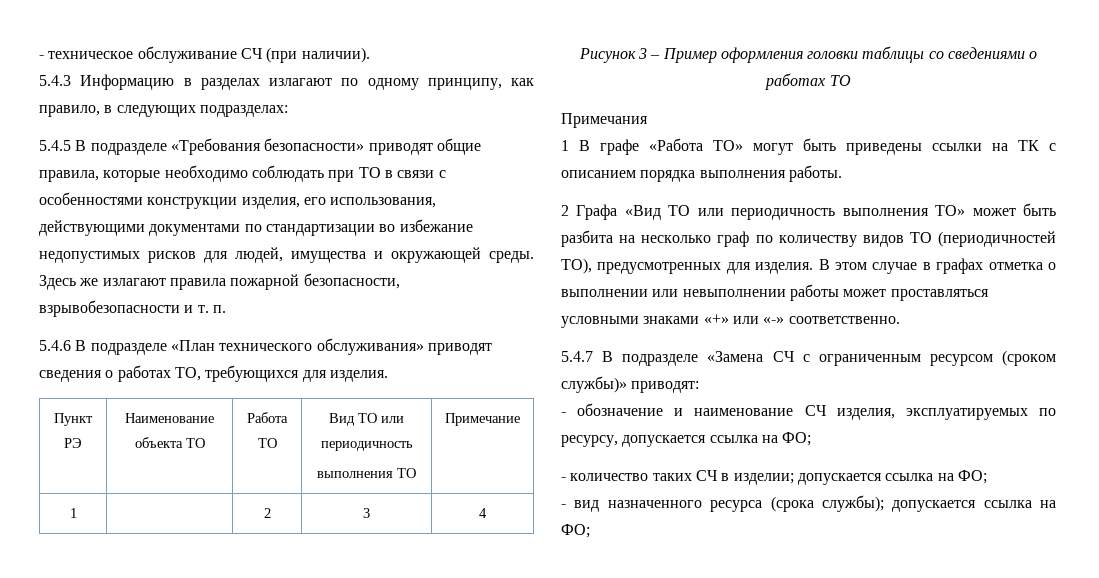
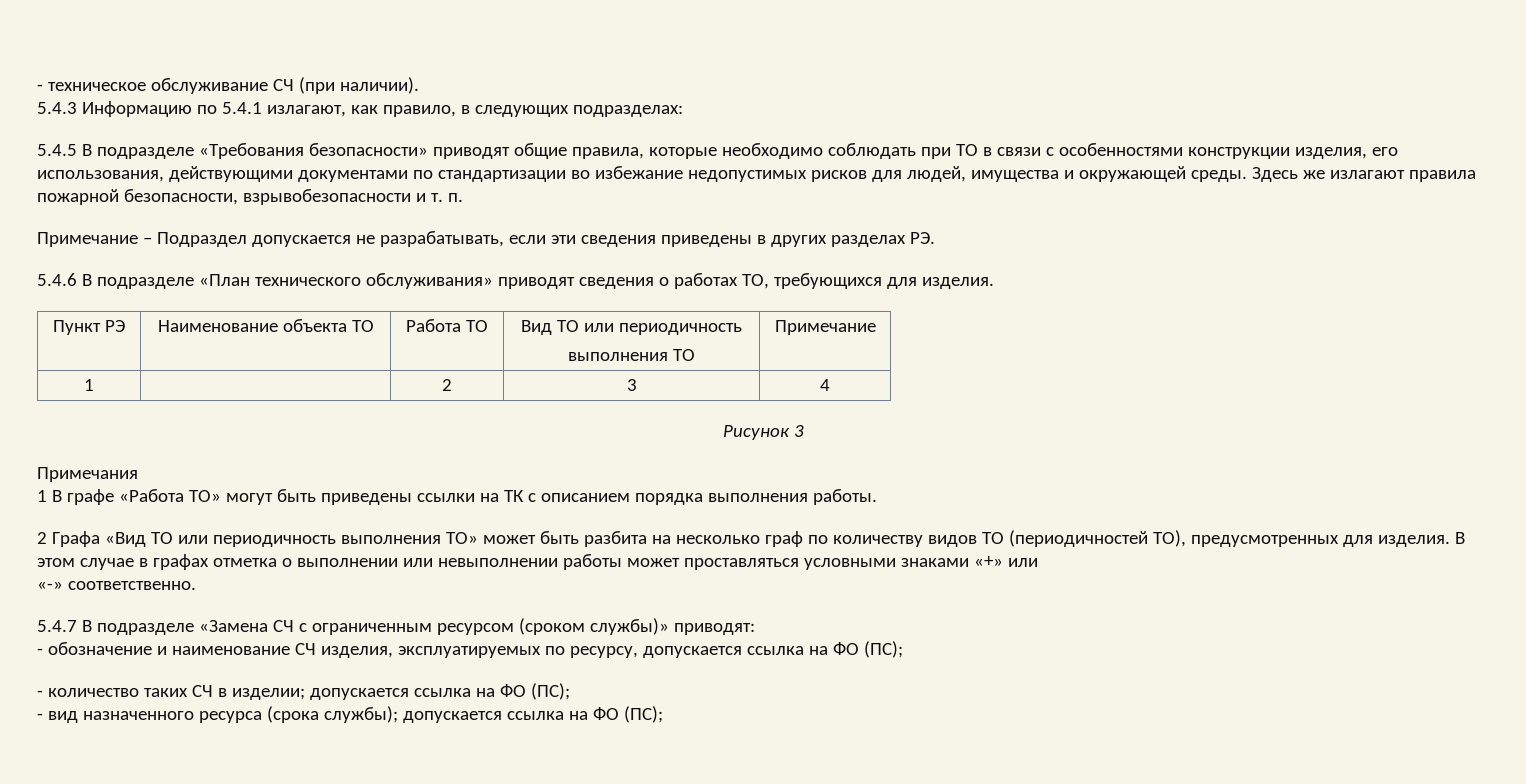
[183,78,502,90] в разделах излагают по одному принципу, -> [196,102,346,117] по 5.4.1 излагают,
(226, 309) none -> [37,231,935,247] // Примечание – Подраздел допускается не разрабатывать, если эти сведения приведены в других разделах РЭ.
[650,46,1038,63] [765,73,851,90] – Пример оформления головки таблицы со сведениями о работах ТО -> (804, 431) none
(759, 320) none -> (1038, 562) //
[782,432,812,446] ФО; -> [832,641,903,658] ФО (ПС);
[957,470,987,484] ФО; -> [499,683,570,700] ФО (ПС);
[561,524,590,538] ФО; -> [592,706,663,723] ФО (ПС);

